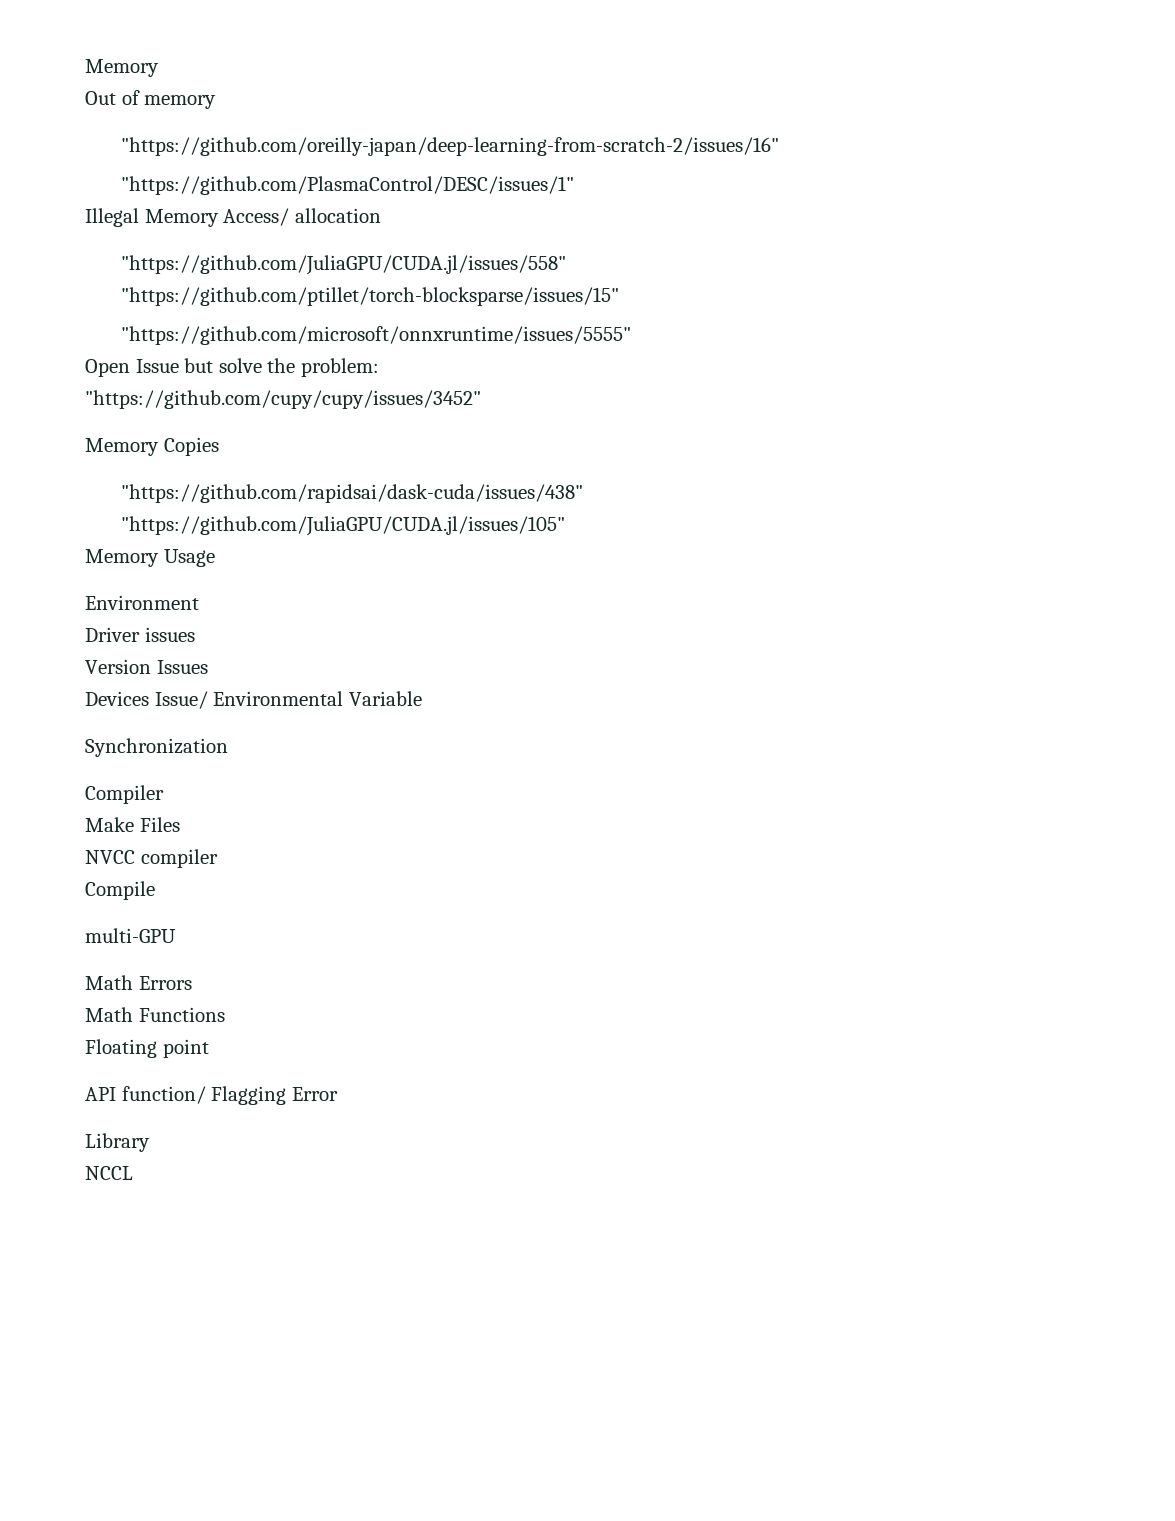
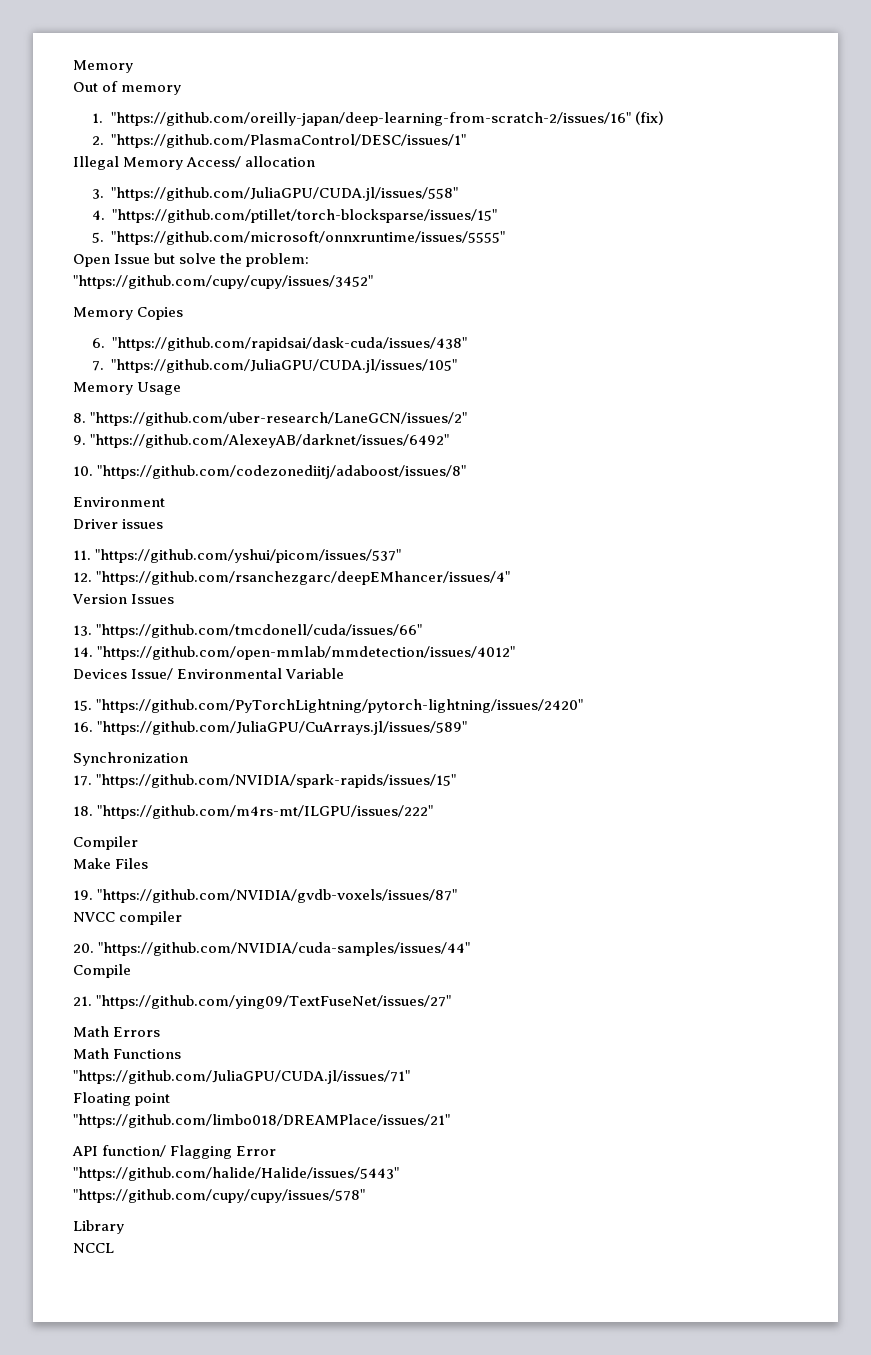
(217, 102) none -> [91,113,103,123] 1.
(780, 146) // -> [634,111,664,125] [91,136,104,145] (fix) // 2.
(381, 215) none -> [91,189,104,199] 3.
(567, 265) none -> [91,210,105,220] 4.
(620, 296) none -> [91,232,104,243] 5.
(219, 446) none -> [91,338,105,348] 6.
(584, 493) none -> [91,361,104,371] 7.
[85,595,199,610] [85,627,195,642] [85,659,208,674] [85,691,422,709] [85,738,228,757] Environment // Driver issues // Version Issues // Devices Issue/ Environmental Variable // Synchronization -> [73,412,468,426] [73,434,450,448] [73,465,467,479] [73,497,165,507] [73,519,164,529] [73,549,402,563] [73,571,511,585] [72,594,175,604] [73,624,423,638] [73,646,516,660] [73,668,345,680] [73,699,584,713] [73,721,468,735] [73,752,188,766] [73,774,457,788] [73,805,434,819] 8. "https://github.com/uber-research/LaneGCN/issues/2" // 9. "https://github.com/AlexeyAB/darknet/issues/6492" // 10. "https://github.com/codezonediitj/adaboost/issues/8" // Environment // Driver issues // 11. "https://github.com/yshui/picom/issues/537" // 12. "https://github.com/rsanchezgarc/deepEMhancer/issues/4" // Version Issues // 13. "https://github.com/tmcdonell/cuda/issues/66" // 14. "https://github.com/open-mmlab/mmdetection/issues/4012" // Devices Issue/ Environmental Variable // 15. "https://github.com/PyTorchLightning/pytorch-lightning/issues/2420" // 16. "https://github.com/JuliaGPU/CuArrays.jl/issues/589" // Synchronization // 17. "https://github.com/NVIDIA/spark-rapids/issues/15" // 18. "https://github.com/m4rs-mt/ILGPU/issues/222"
(180, 824) none -> [73,889,458,903] // 19. "https://github.com/NVIDIA/gvdb-voxels/issues/87"
(218, 858) none -> [73,942,471,956] // 20. "https://github.com/NVIDIA/cuda-samples/issues/44"
[85,928,176,943] multi-GPU -> [73,995,452,1009] 21. "https://github.com/ying09/TextFuseNet/issues/27"
(225, 1014) none -> [73,1070,410,1084] // "https://github.com/JuliaGPU/CUDA.jl/issues/71"
(209, 1048) none -> [73,1114,450,1128] // "https://github.com/limbo018/DREAMPlace/issues/21"
(338, 1094) none -> [73,1167,399,1181] [73,1189,365,1203] // "https://github.com/halide/Halide/issues/5443" // "https://github.com/cupy/cupy/issues/578"

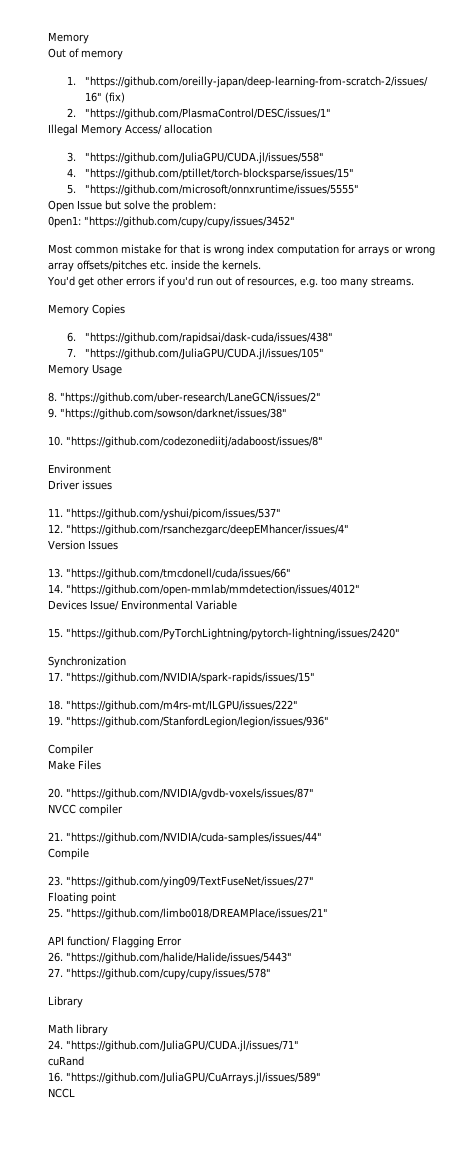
(310, 260) none -> [48,216,81,228] 0pen1:
(373, 282) none -> [48,244,435,256] [48,260,261,272] [47,276,414,288] // Most common mistake for that is wrong index computation for arrays or wrong array offsets/pitches etc. inside the kernels. // You'd get other errors if you'd run out of resources, e.g. too many streams.
[90,434,450,448] "https://github.com/AlexeyAB/darknet/issues/6492" -> [60,408,287,420] "https://github.com/sowson/darknet/issues/38"
[73,721,468,735] // 16. "https://github.com/JuliaGPU/CuArrays.jl/issues/589" -> (400, 634) none
(434, 812) none -> [48,716,329,728] // 19. "https://github.com/StanfordLegion/legion/issues/936"
[73,890,93,900] 19. -> [48,788,63,798] 20.
[73,943,94,953] 20. -> [48,832,63,841] 21.
[73,996,92,1006] 21. -> [48,876,63,886] 23.
[73,1026,161,1037] [73,1048,182,1059] [73,1070,410,1084] // Math Errors // Math Functions // "https://github.com/JuliaGPU/CUDA.jl/issues/71" -> (314, 882) none
(171, 1099) none -> [48,908,63,918] 25.
(277, 1151) none -> [48,952,63,962] 26.
(399, 1174) none -> [48,968,63,977] 27.
(124, 1227) none -> [48,1024,108,1036] [48,1040,299,1052] [48,1056,84,1066] [48,1072,321,1084] // Math library // 24. "https://github.com/JuliaGPU/CUDA.jl/issues/71" // cuRand // 16. "https://github.com/JuliaGPU/CuArrays.jl/issues/589"

